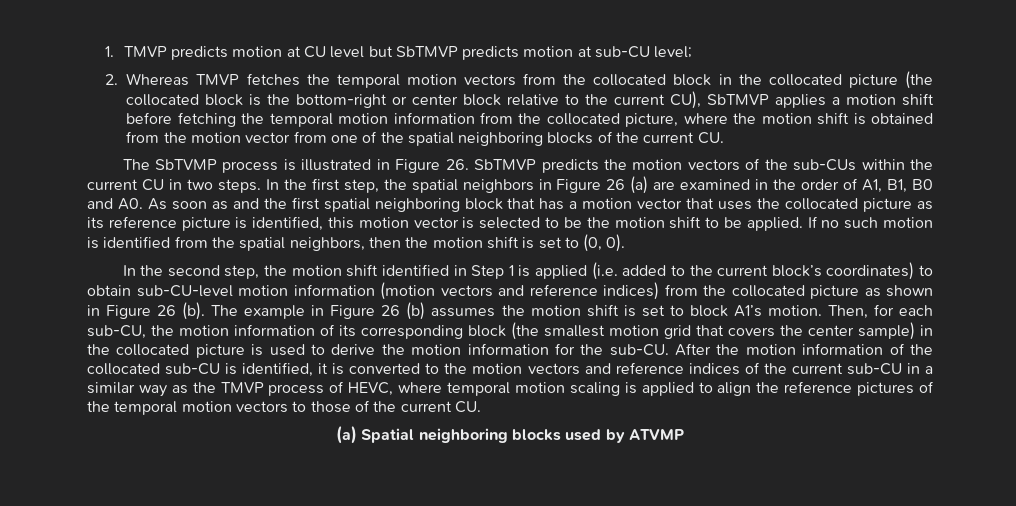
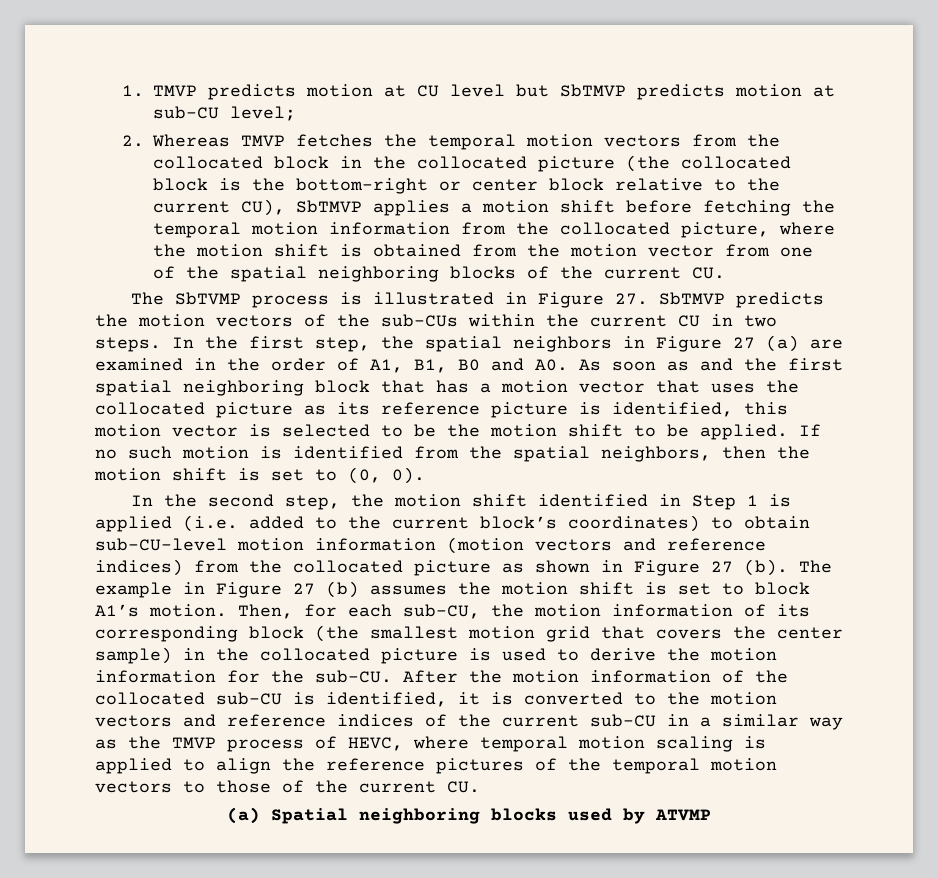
[445,159,469,170] 26. -> [614,293,648,305] 27.
[606,179,626,190] 26 -> [733,337,755,349] 27
[157,305,177,316] 26 -> [711,561,733,573] 27
[381,305,401,316] 26 -> [293,583,315,595] 27

